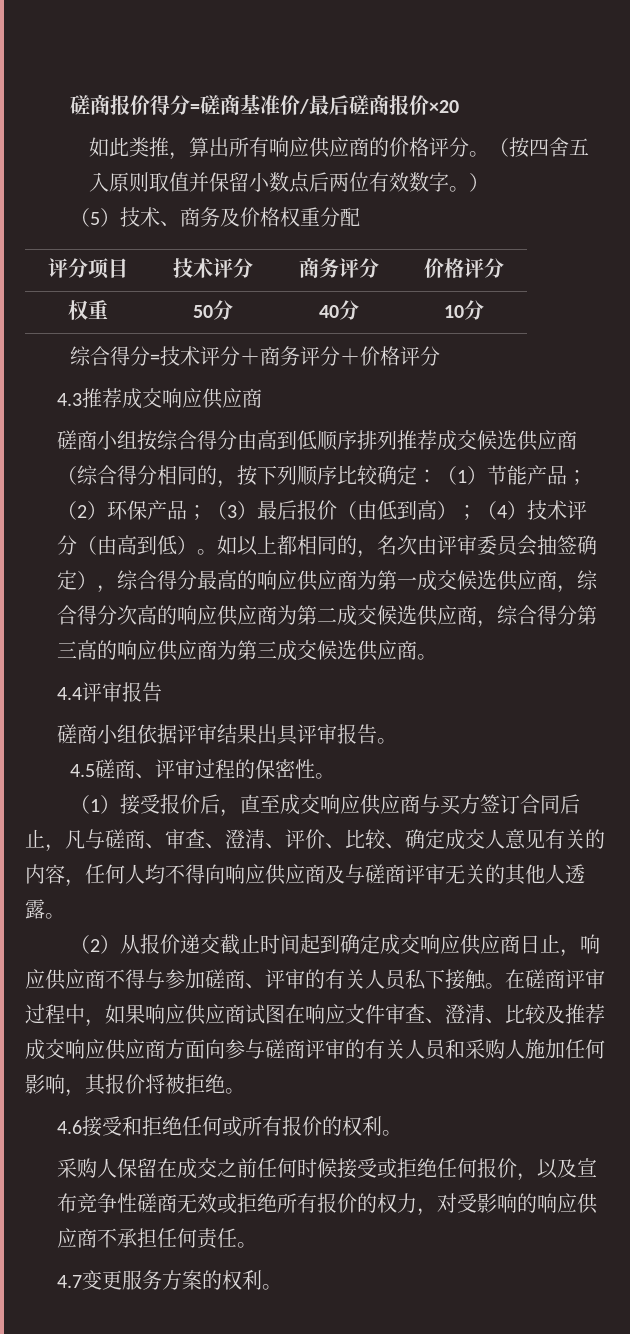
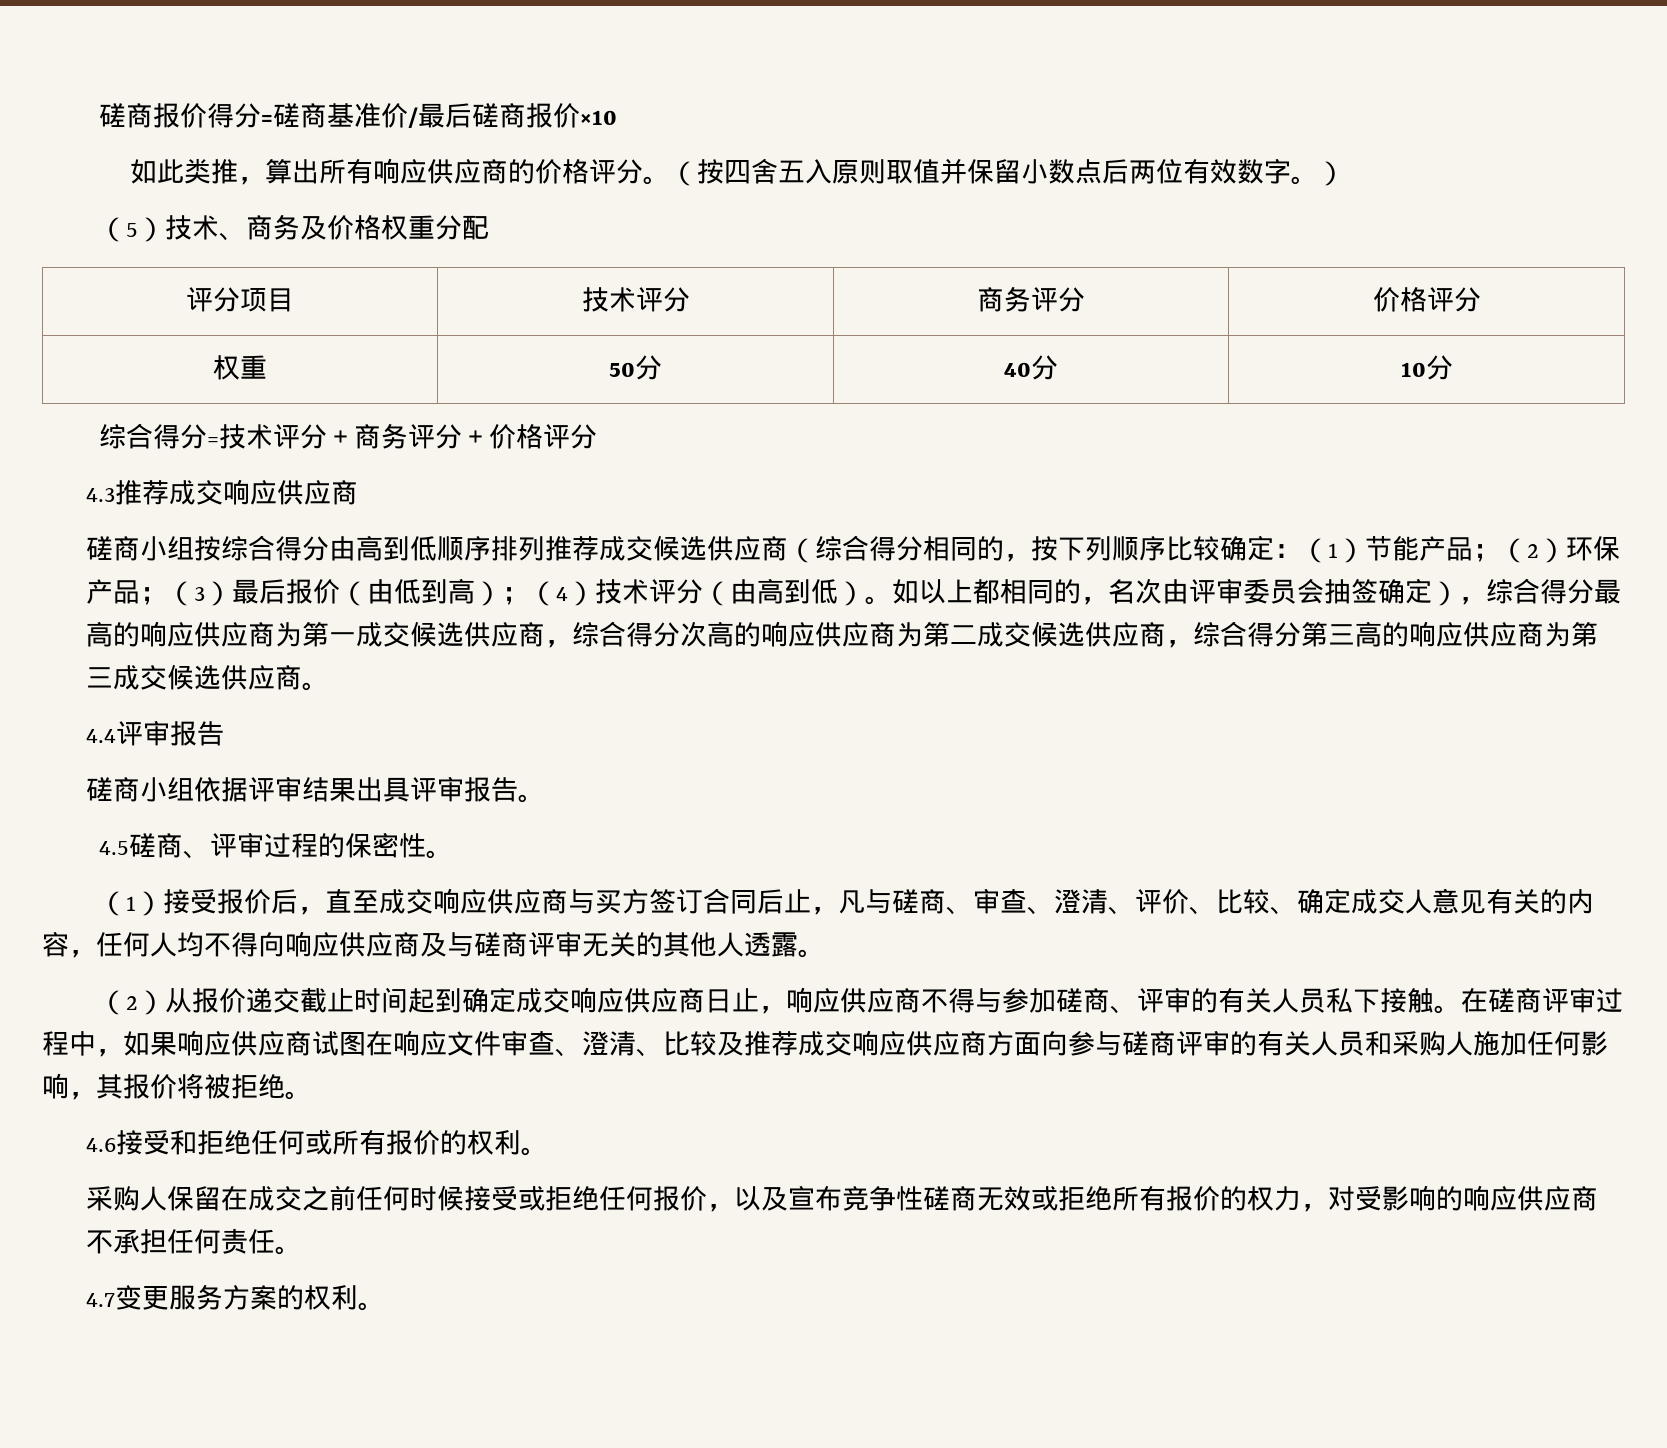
[428,100,459,113] ×20 -> [579,110,617,125] ×10

